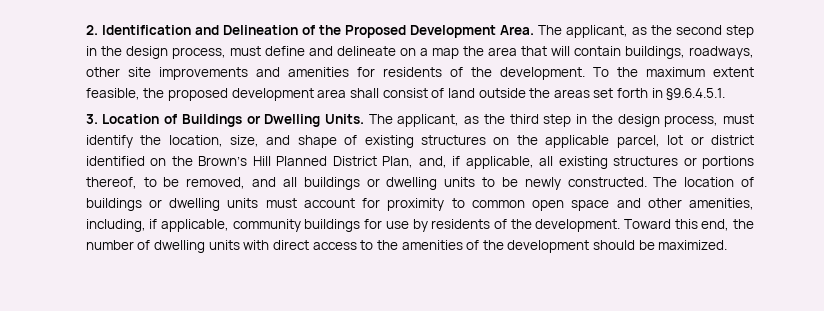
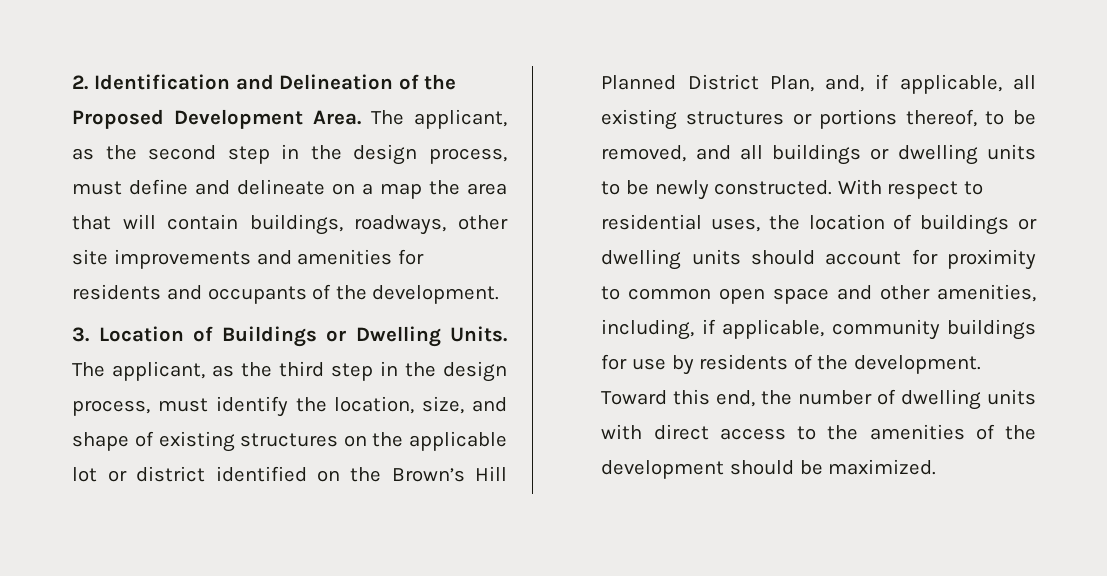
[449,67,754,80] [85,88,726,101] of the development. To the maximum extent feasible, the proposed development area shall consist of land outside the areas set forth in §9.6.4.5.1. -> [166,284,500,304] and occupants of the development.
[616,135,660,148] parcel, -> (508, 441) none
[653,177,678,187] The -> [837,179,983,199] [601,214,800,232] With respect to residential uses, the
[265,198,297,208] must -> [751,250,816,265] should

